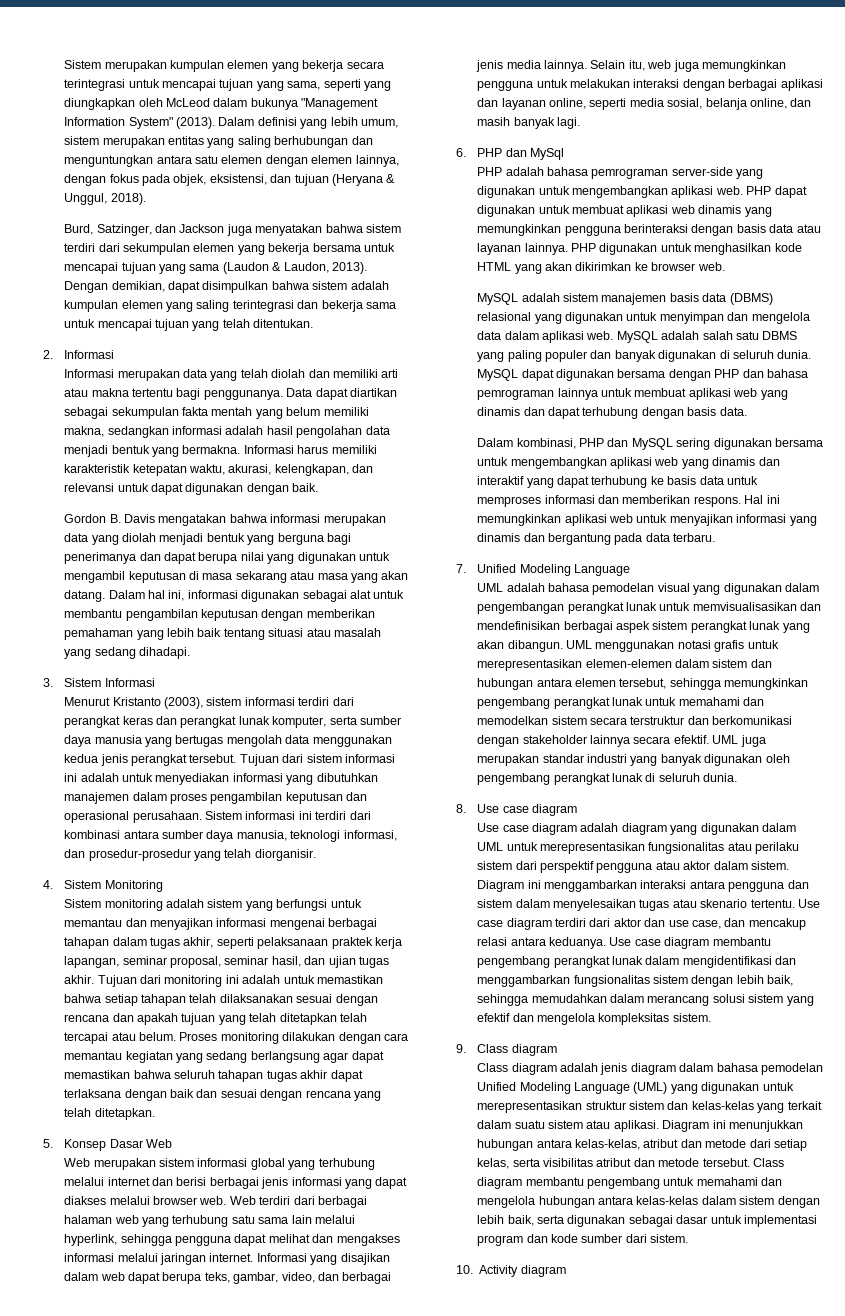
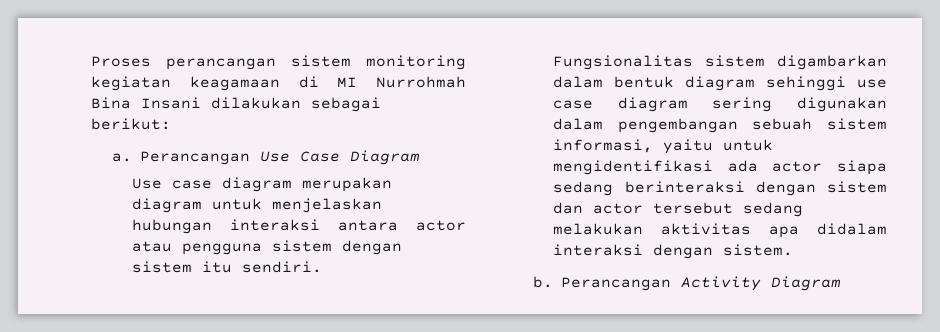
[64,60,384,72] [64,79,391,91] [64,98,379,110] [64,117,398,129] [64,136,373,148] [64,155,399,167] [64,174,396,186] [64,193,146,205] [64,224,401,236] [64,243,395,255] [64,262,367,274] [64,281,389,293] [64,300,396,312] [64,319,314,331] [43,350,115,359] [64,369,399,381] [64,388,397,400] [64,407,369,419] [64,426,390,438] [64,445,377,457] [64,464,374,476] [64,483,319,495] [64,514,386,526] [64,533,351,545] [64,552,390,564] [64,571,409,583] [64,590,405,602] [64,609,375,621] [64,628,381,640] [64,647,191,659] [43,678,155,687] [64,697,354,709] [64,716,401,728] [64,735,392,747] [64,754,395,766] [64,773,378,785] [64,792,368,804] [64,811,371,823] [64,830,397,842] [64,849,316,861] [43,880,163,892] [64,899,362,911] [64,918,378,930] [64,937,402,949] [64,956,389,968] [64,975,383,987] [64,994,378,1006] [64,1013,367,1025] [64,1032,408,1044] [64,1051,384,1063] [64,1070,363,1082] [64,1089,381,1101] [64,1108,155,1120] [43,1139,173,1151] [64,1158,375,1170] [64,1177,408,1189] [64,1196,367,1208] [64,1215,355,1227] [64,1234,400,1246] [64,1253,390,1265] [64,1272,392,1284] [476,60,786,72] [477,79,823,91] [477,98,812,110] [477,117,581,129] [456,148,565,160] [477,167,764,179] [477,186,807,198] [477,205,772,217] [477,224,821,236] [477,243,802,255] [477,262,725,274] [477,293,773,305] [477,312,810,324] [477,331,798,343] [477,350,812,362] [477,369,808,381] [477,388,788,400] [477,407,747,419] [477,438,823,450] [477,457,780,469] [477,476,758,488] [477,495,780,507] [477,514,817,526] [477,533,716,545] [456,564,631,576] [477,583,819,595] [477,602,822,614] [477,621,810,633] [477,640,779,652] [477,659,772,671] [477,678,809,690] [477,697,765,709] [477,716,793,725] [477,735,766,747] [477,754,790,766] [477,773,738,785] [456,804,578,816] [477,823,796,835] [477,842,800,854] [477,861,789,873] [477,880,809,892] [477,899,820,911] [477,918,806,930] [477,937,771,949] [477,956,797,968] [477,975,794,987] [477,994,814,1006] [477,1013,711,1025] [456,1044,557,1056] [477,1063,823,1075] [477,1082,794,1094] [477,1101,822,1113] [477,1120,803,1132] [477,1139,807,1151] [477,1158,784,1169] [477,1177,783,1189] [477,1196,820,1208] [477,1215,817,1227] [477,1234,689,1246] [456,1265,566,1277] Sistem merupakan kumpulan elemen yang bekerja secara terintegrasi untuk mencapai tujuan yang sama, seperti yang diungkapkan oleh McLeod dalam bukunya "Management Information System" (2013). Dalam definisi yang lebih umum, sistem merupakan entitas yang saling berhubungan dan menguntungkan antara satu elemen dengan elemen lainnya, dengan fokus pada objek, eksistensi, dan tujuan (Heryana & Unggul, 2018). // Burd, Satzinger, dan Jackson juga menyatakan bahwa sistem terdiri dari sekumpulan elemen yang bekerja bersama untuk mencapai tujuan yang sama (Laudon & Laudon, 2013). Dengan demikian, dapat disimpulkan bahwa sistem adalah kumpulan elemen yang saling terintegrasi dan bekerja sama untuk mencapai tujuan yang telah ditentukan. // 2. Informasi // Informasi merupakan data yang telah diolah dan memiliki arti atau makna tertentu bagi penggunanya. Data dapat diartikan sebagai sekumpulan fakta mentah yang belum memiliki makna, sedangkan informasi adalah hasil pengolahan data menjadi bentuk yang bermakna. Informasi harus memiliki karakteristik ketepatan waktu, akurasi, kelengkapan, dan relevansi untuk dapat digunakan dengan baik. // Gordon B. Davis mengatakan bahwa informasi merupakan data yang diolah menjadi bentuk yang berguna bagi penerimanya dan dapat berupa nilai yang digunakan untuk mengambil keputusan di masa sekarang atau masa yang akan datang. Dalam hal ini, informasi digunakan sebagai alat untuk membantu pengambilan keputusan dengan memberikan pemahaman yang lebih baik tentang situasi atau masalah yang sedang dihadapi. // 3. Sistem Informasi // Menurut Kristanto (2003), sistem informasi terdiri dari perangkat keras dan perangkat lunak komputer, serta sumber daya manusia yang bertugas mengolah data menggunakan kedua jenis perangkat tersebut. Tujuan dari sistem informasi ini adalah untuk menyediakan informasi yang dibutuhkan manajemen dalam proses pengambilan keputusan dan operasional perusahaan. Sistem informasi ini terdiri dari kombinasi antara sumber daya manusia, teknologi informasi, dan prosedur-prosedur yang telah diorganisir. // 4. Sistem Monitoring // Sistem monitoring adalah sistem yang berfungsi untuk memantau dan menyajikan informasi mengenai berbagai tahapan dalam tugas akhir, seperti pelaksanaan praktek kerja lapangan, seminar proposal, seminar hasil, dan ujian tugas akhir. Tujuan dari monitoring ini adalah untuk memastikan bahwa setiap tahapan telah dilaksanakan sesuai dengan rencana dan apakah tujuan yang telah ditetapkan telah tercapai atau belum. Proses monitoring dilakukan dengan cara memantau kegiatan yang sedang berlangsung agar dapat memastikan bahwa seluruh tahapan tugas akhir dapat terlaksana dengan baik dan sesuai dengan rencana yang telah ditetapkan. // 5. Konsep Dasar Web // Web merupakan sistem informasi global yang terhubung melalui internet dan berisi berbagai jenis informasi yang dapat diakses melalui browser web. Web terdiri dari berbagai halaman web yang terhubung satu sama lain melalui hyperlink, sehingga pengguna dapat melihat dan mengakses informasi melalui jaringan internet. Informasi yang disajikan dalam web dapat berupa teks, gambar, video, dan berbagai jenis media lainnya. Selain itu, web juga memungkinkan pengguna untuk melakukan interaksi dengan berbagai aplikasi dan layanan online, seperti media sosial, belanja online, dan masih banyak lagi. // 6. PHP dan MySql // PHP adalah bahasa pemrograman server-side yang digunakan untuk mengembangkan aplikasi web. PHP dapat digunakan untuk membuat aplikasi web dinamis yang memungkinkan pengguna berinteraksi dengan basis data atau layanan lainnya. PHP digunakan untuk menghasilkan kode HTML yang akan dikirimkan ke browser web. // MySQL adalah sistem manajemen basis data (DBMS) relasional yang digunakan untuk menyimpan dan mengelola data dalam aplikasi web. MySQL adalah salah satu DBMS yang paling populer dan banyak digunakan di seluruh dunia. MySQL dapat digunakan bersama dengan PHP dan bahasa pemrograman lainnya untuk membuat aplikasi web yang dinamis dan dapat terhubung dengan basis data. // Dalam kombinasi, PHP dan MySQL sering digunakan bersama untuk mengembangkan aplikasi web yang dinamis dan interaktif yang dapat terhubung ke basis data untuk memproses informasi dan memberikan respons. Hal ini memungkinkan aplikasi web untuk menyajikan informasi yang dinamis dan bergantung pada data terbaru. // 7. Unified Modeling Language // UML adalah bahasa pemodelan visual yang digunakan dalam pengembangan perangkat lunak untuk memvisualisasikan dan mendefinisikan berbagai aspek sistem perangkat lunak yang akan dibangun. UML menggunakan notasi grafis untuk merepresentasikan elemen-elemen dalam sistem dan hubungan antara elemen tersebut, sehingga memungkinkan pengembang perangkat lunak untuk memahami dan memodelkan sistem secara terstruktur dan berkomunikasi dengan stakeholder lainnya secara efektif. UML juga merupakan standar industri yang banyak digunakan oleh pengembang perangkat lunak di seluruh dunia. // 8. Use case diagram // Use case diagram adalah diagram yang digunakan dalam UML untuk merepresentasikan fungsionalitas atau perilaku sistem dari perspektif pengguna atau aktor dalam sistem. Diagram ini menggambarkan interaksi antara pengguna dan sistem dalam menyelesaikan tugas atau skenario tertentu. Use case diagram terdiri dari aktor dan use case, dan mencakup relasi antara keduanya. Use case diagram membantu pengembang perangkat lunak dalam mengidentifikasi dan menggambarkan fungsionalitas sistem dengan lebih baik, sehingga memudahkan dalam merancang solusi sistem yang efektif dan mengelola kompleksitas sistem. // 9. Class diagram // Class diagram adalah jenis diagram dalam bahasa pemodelan Unified Modeling Language (UML) yang digunakan untuk merepresentasikan struktur sistem dan kelas-kelas yang terkait dalam suatu sistem atau aplikasi. Diagram ini menunjukkan hubungan antara kelas-kelas, atribut dan metode dari setiap kelas, serta visibilitas atribut dan metode tersebut. Class diagram membantu pengembang untuk memahami dan mengelola hubungan antara kelas-kelas dalam sistem dengan lebih baik, serta digunakan sebagai dasar untuk implementasi program dan kode sumber dari sistem. // 10. Activity diagram -> [91,55,467,70] [91,76,466,91] [91,97,382,112] [91,118,172,130] [111,150,420,165] [132,177,393,192] [132,198,383,213] [132,219,466,234] [132,240,403,255] [132,261,323,273] [553,55,887,70] [553,76,887,91] [553,97,887,112] [553,118,887,133] [553,139,774,154] [553,160,887,175] [553,181,887,196] [553,202,804,217] [553,223,887,238] [553,244,794,259] [532,276,841,291] Proses perancangan sistem monitoring kegiatan keagamaan di MI Nurrohmah Bina Insani dilakukan sebagai berikut: // a. Perancangan Use Case Diagram // Use case diagram merupakan diagram untuk menjelaskan hubungan interaksi antara actor atau pengguna sistem dengan sistem itu sendiri. Fungsionalitas sistem digambarkan dalam bentuk diagram sehinggi use case diagram sering digunakan dalam pengembangan sebuah sistem informasi, yaitu untuk mengidentifikasi ada actor siapa sedang berinteraksi dengan sistem dan actor tersebut sedang melakukan aktivitas apa didalam interaksi dengan sistem. // b. Perancangan Activity Diagram

